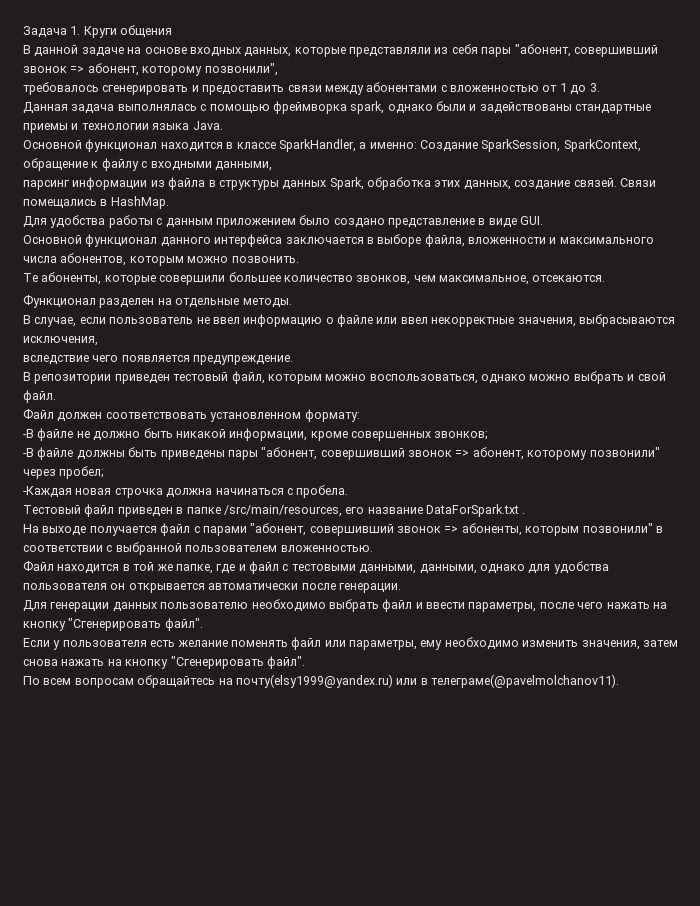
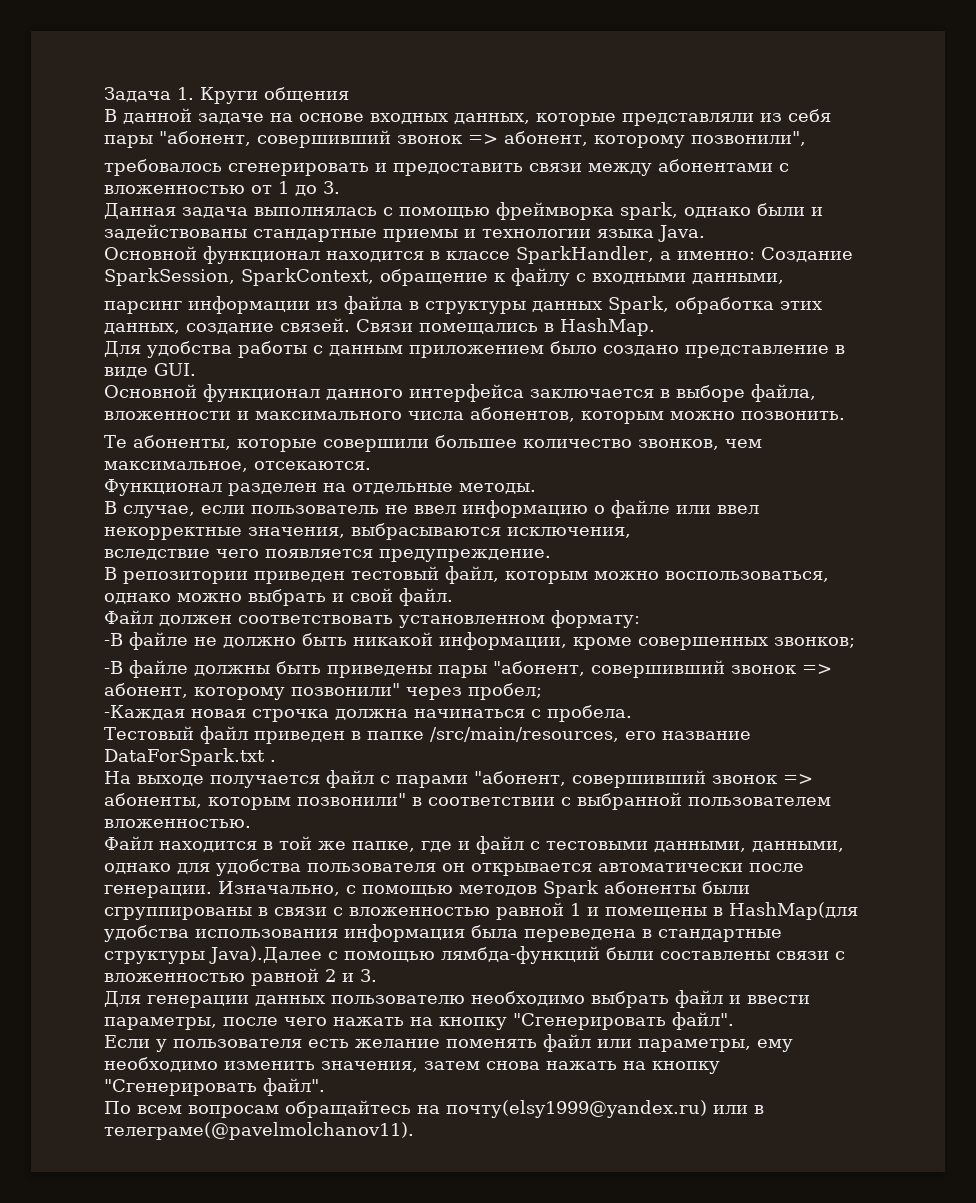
(401, 588) none -> [218,880,750,898] [104,902,858,920] [104,924,782,942] [104,946,845,964] [104,968,377,986] Изначально, с помощью методов Spark абоненты были сгруппированы в связи с вложенностью равной 1 и помещены в HashMap(для удобства использования информация была переведена в стандартные структуры Java).Далее с помощью лямбда-функций были составлены связи с вложенностью равной 2 и 3.

